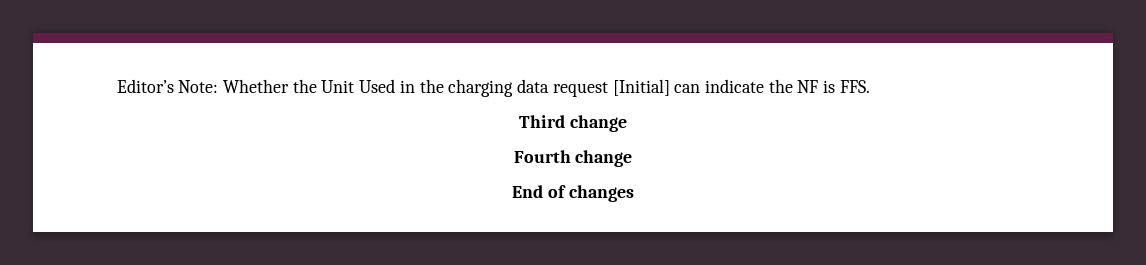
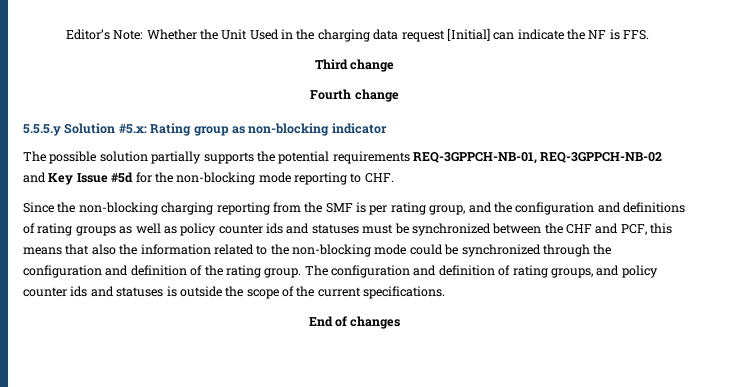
(633, 158) none -> [23,123,387,136] [23,151,663,164] [23,172,394,185] [23,202,685,215] [23,223,673,236] [23,244,612,257] [23,265,658,278] [23,286,446,299] // 5.5.5.y Solution #5.x: Rating group as non-blocking indicator // The possible solution partially supports the potential requirements REQ-3GPPCH-NB-01, REQ-3GPPCH-NB-02 and Key Issue #5d for the non-blocking mode reporting to CHF. // Since the non-blocking charging reporting from the SMF is per rating group, and the configuration and definitions of rating groups as well as policy counter ids and statuses must be synchronized between the CHF and PCF, this means that also the information related to the non-blocking mode could be synchronized through the configuration and definition of the rating group. The configuration and definition of rating groups, and policy counter ids and statuses is outside the scope of the current specifications.

